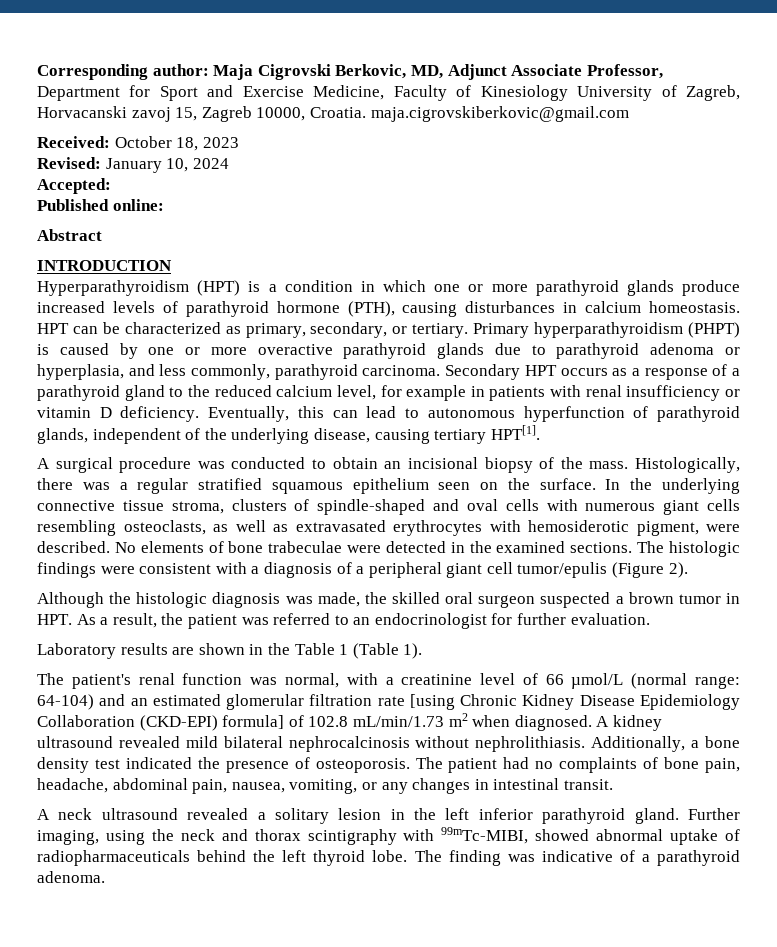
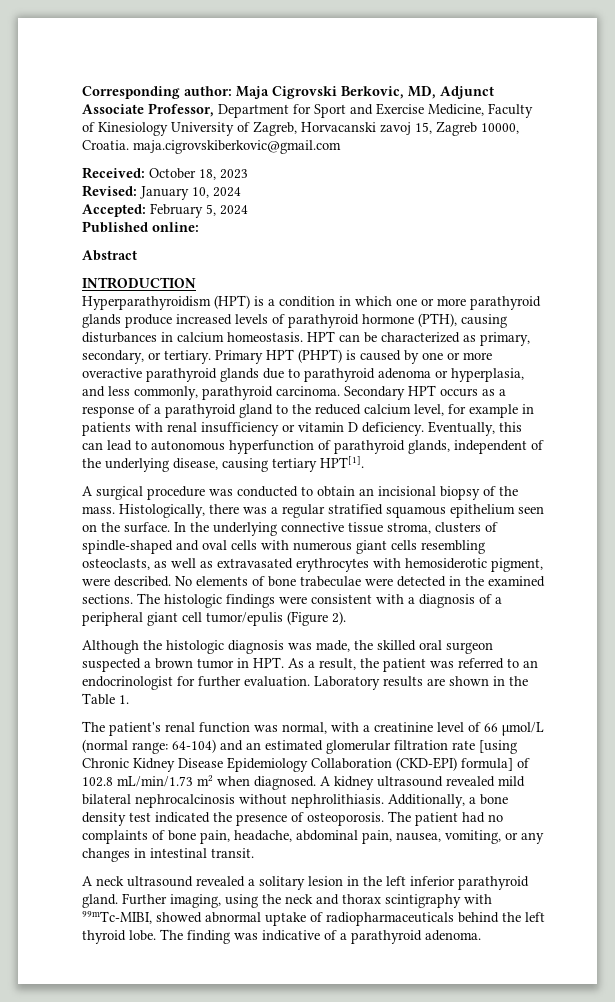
(111, 186) none -> [150,203,248,218] February 5, 2024
[534,322,684,338] hyperparathyroidism -> [266,349,294,360] HPT
(650, 619) // -> (310, 681) none
[339,643,423,659] 1 (Table 1). -> [119,695,129,704] 1.

